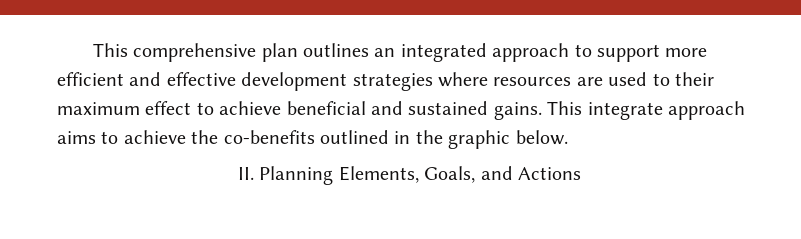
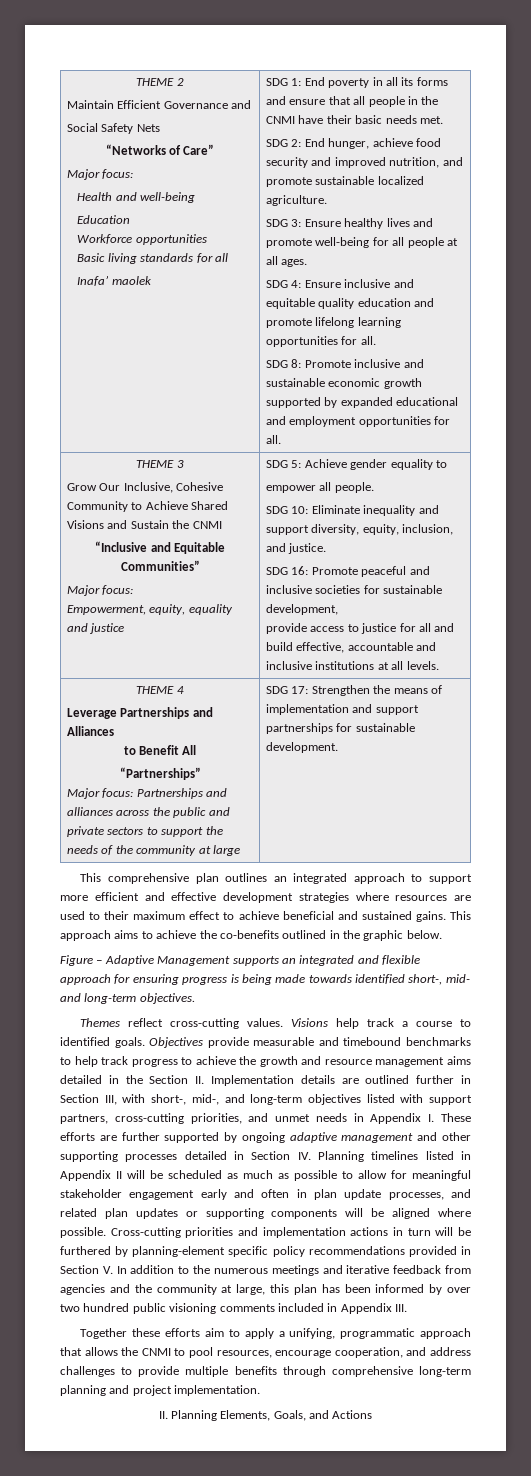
(92, 50) none -> [136,78,184,86] [67,100,252,109] [67,123,160,134] [105,144,215,155] [67,169,134,180] [77,192,196,203] [77,215,131,224] [77,234,207,245] [77,253,228,264] [77,275,152,286] [266,77,448,88] [266,96,439,107] [266,115,443,124] [266,138,441,149] [266,157,463,168] [266,176,424,187] [266,195,328,206] [266,218,433,229] [266,237,458,248] [266,256,308,267] [266,279,414,288] [266,298,435,309] [266,317,401,328] [266,336,376,347] [266,359,424,368] [266,378,422,389] [266,397,459,408] [266,416,451,427] [266,435,282,444] [136,460,184,468] [67,482,224,493] [67,501,229,512] [67,520,222,529] [95,541,225,554] [120,560,200,571] [67,585,134,596] [67,604,233,615] [67,623,125,634] [266,459,447,470] [266,482,374,493] [266,505,439,516] [266,524,454,535] [266,543,327,554] [266,566,430,577] [266,585,443,594] [266,604,339,615] [266,623,455,634] [266,642,437,653] [266,661,439,670] [136,686,184,694] [67,707,213,719] [67,726,115,736] [123,745,197,755] [119,767,201,780] [67,788,228,799] [67,807,230,818] [67,826,223,837] [67,845,240,856] [266,685,442,696] [266,704,419,715] [266,723,415,734] [266,742,339,753] THEME 2 // Maintain Efficient Governance and // Social Safety Nets // “Networks of Care” // Major focus: // Health and well-being // Education // Workforce opportunities // Basic living standards for all // Inafa’ maolek | SDG 1: End poverty in all its forms and ensure that all people in the CNMI have their basic needs met. // SDG 2: End hunger, achieve food security and improved nutrition, and promote sustainable localized agriculture. // SDG 3: Ensure healthy lives and promote well-being for all people at all ages. // SDG 4: Ensure inclusive and equitable quality education and promote lifelong learning opportunities for all. // SDG 8: Promote inclusive and sustainable economic growth supported by expanded educational and employment opportunities for all. // THEME 3 // Grow Our Inclusive, Cohesive Community to Achieve Shared Visions and Sustain the CNMI // “Inclusive and Equitable Communities” // Major focus: // Empowerment, equity, equality and justice | SDG 5: Achieve gender equality to // empower all people. // SDG 10: Eliminate inequality and support diversity, equity, inclusion, and justice. // SDG 16: Promote peaceful and inclusive societies for sustainable development, // provide access to justice for all and build effective, accountable and inclusive institutions at all levels. // THEME 4 // Leverage Partnerships and Alliances // to Benefit All // “Partnerships” // Major focus: Partnerships and alliances across the public and private sectors to support the needs of the community at large | SDG 17: Strengthen the means of implementation and support partnerships for sustainable development. //
[587,102,663,120] integrate -> (471, 915) none
(568, 137) none -> [60,955,420,966] [60,974,470,985] [60,993,195,1004] [80,1018,472,1029] [60,1037,471,1048] [60,1056,471,1067] [60,1075,472,1086] [60,1094,472,1105] [60,1113,471,1124] [60,1132,471,1143] [60,1151,471,1162] [60,1170,471,1181] [60,1189,471,1200] [60,1208,472,1219] [60,1227,472,1238] [60,1246,471,1257] [60,1265,471,1276] [60,1284,471,1295] [60,1303,407,1314] [80,1328,471,1339] [60,1347,472,1358] [60,1366,471,1377] [60,1385,261,1396] // Figure – Adaptive Management supports an integrated and flexible approach for ensuring progress is being made towards identified short-, mid- and long-term objectives. // Themes reflect cross-cutting values. Visions help track a course to identified goals. Objectives provide measurable and timebound benchmarks to help track progress to achieve the growth and resource management aims detailed in the Section II. Implementation details are outlined further in Section III, with short-, mid-, and long-term objectives listed with support partners, cross-cutting priorities, and unmet needs in Appendix I. These efforts are further supported by ongoing adaptive management and other supporting processes detailed in Section IV. Planning timelines listed in Appendix II will be scheduled as much as possible to allow for meaningful stakeholder engagement early and often in plan update processes, and related plan updates or supporting components will be aligned where possible. Cross-cutting priorities and implementation actions in turn will be furthered by planning-element specific policy recommendations provided in Section V. In addition to the numerous meetings and iterative feedback from agencies and the community at large, this plan has been informed by over two hundred public visioning comments included in Appendix III. // Together these efforts aim to apply a unifying, programmatic approach that allows the CNMI to pool resources, encourage cooperation, and address challenges to provide multiple benefits through comprehensive long-term planning and project implementation.

